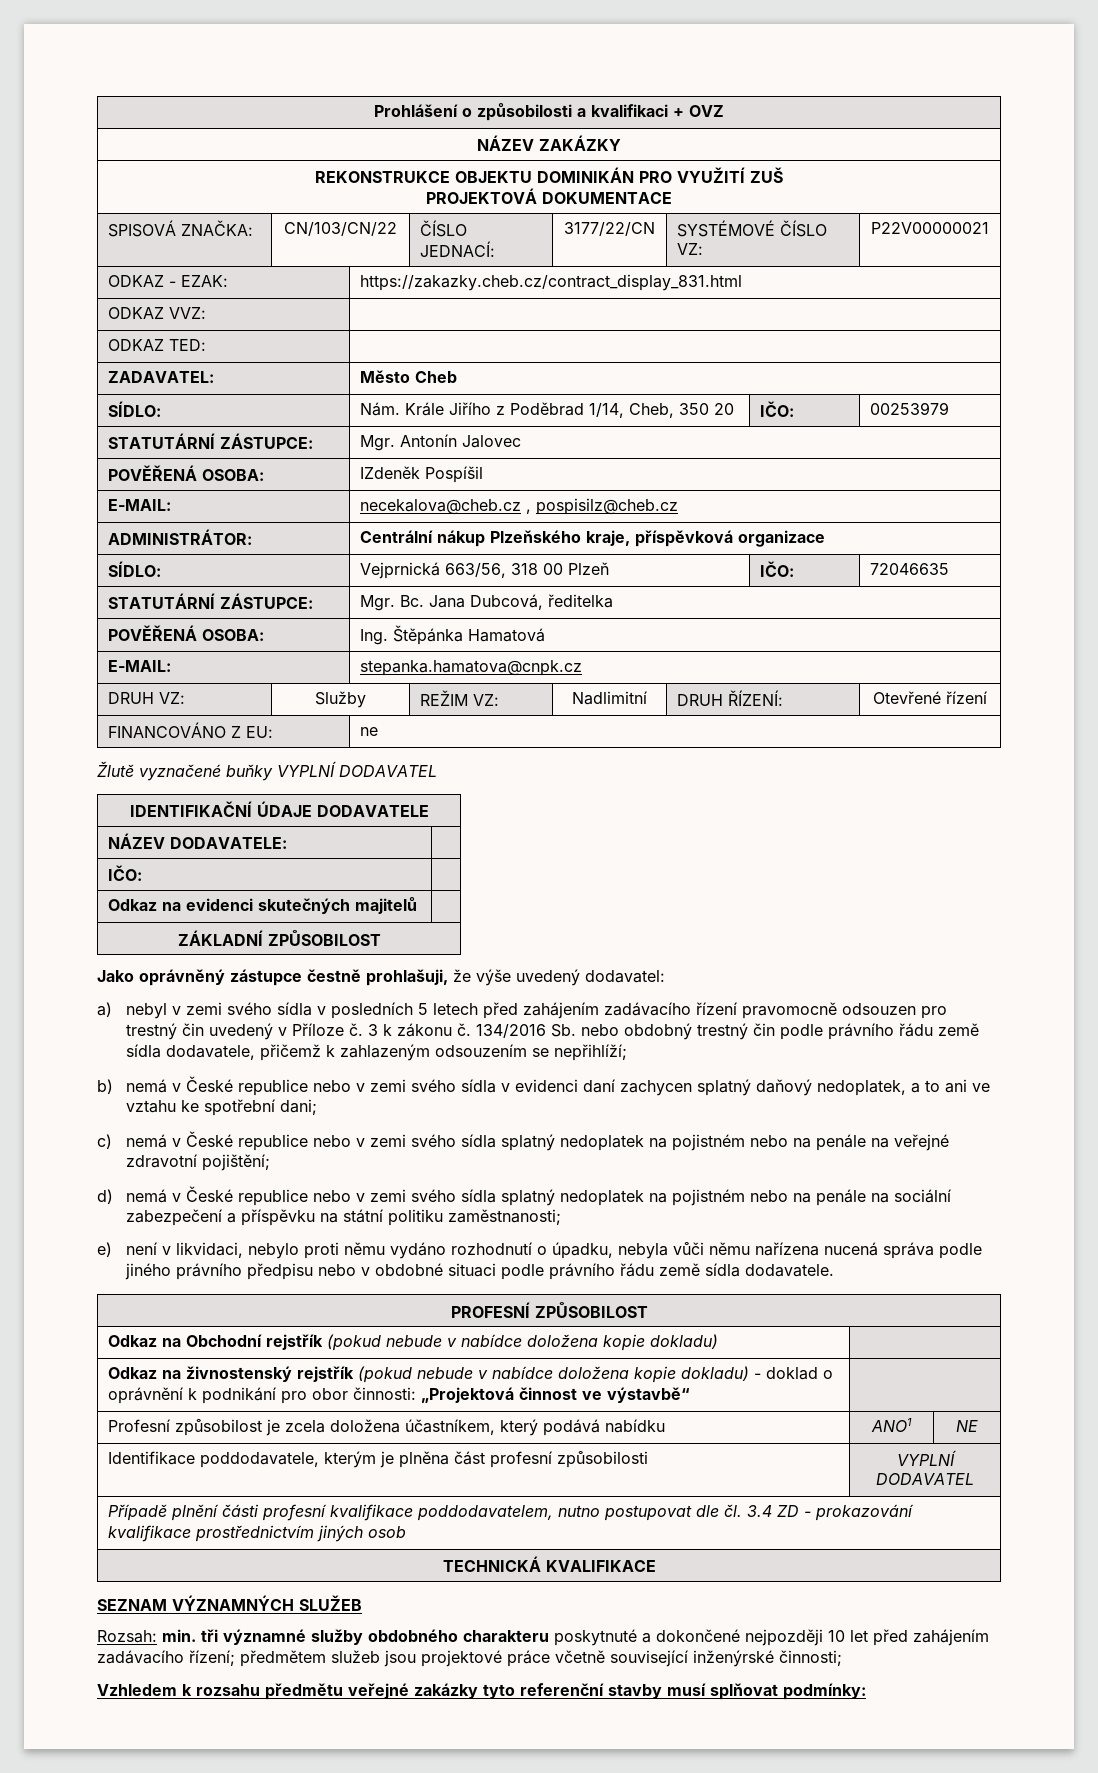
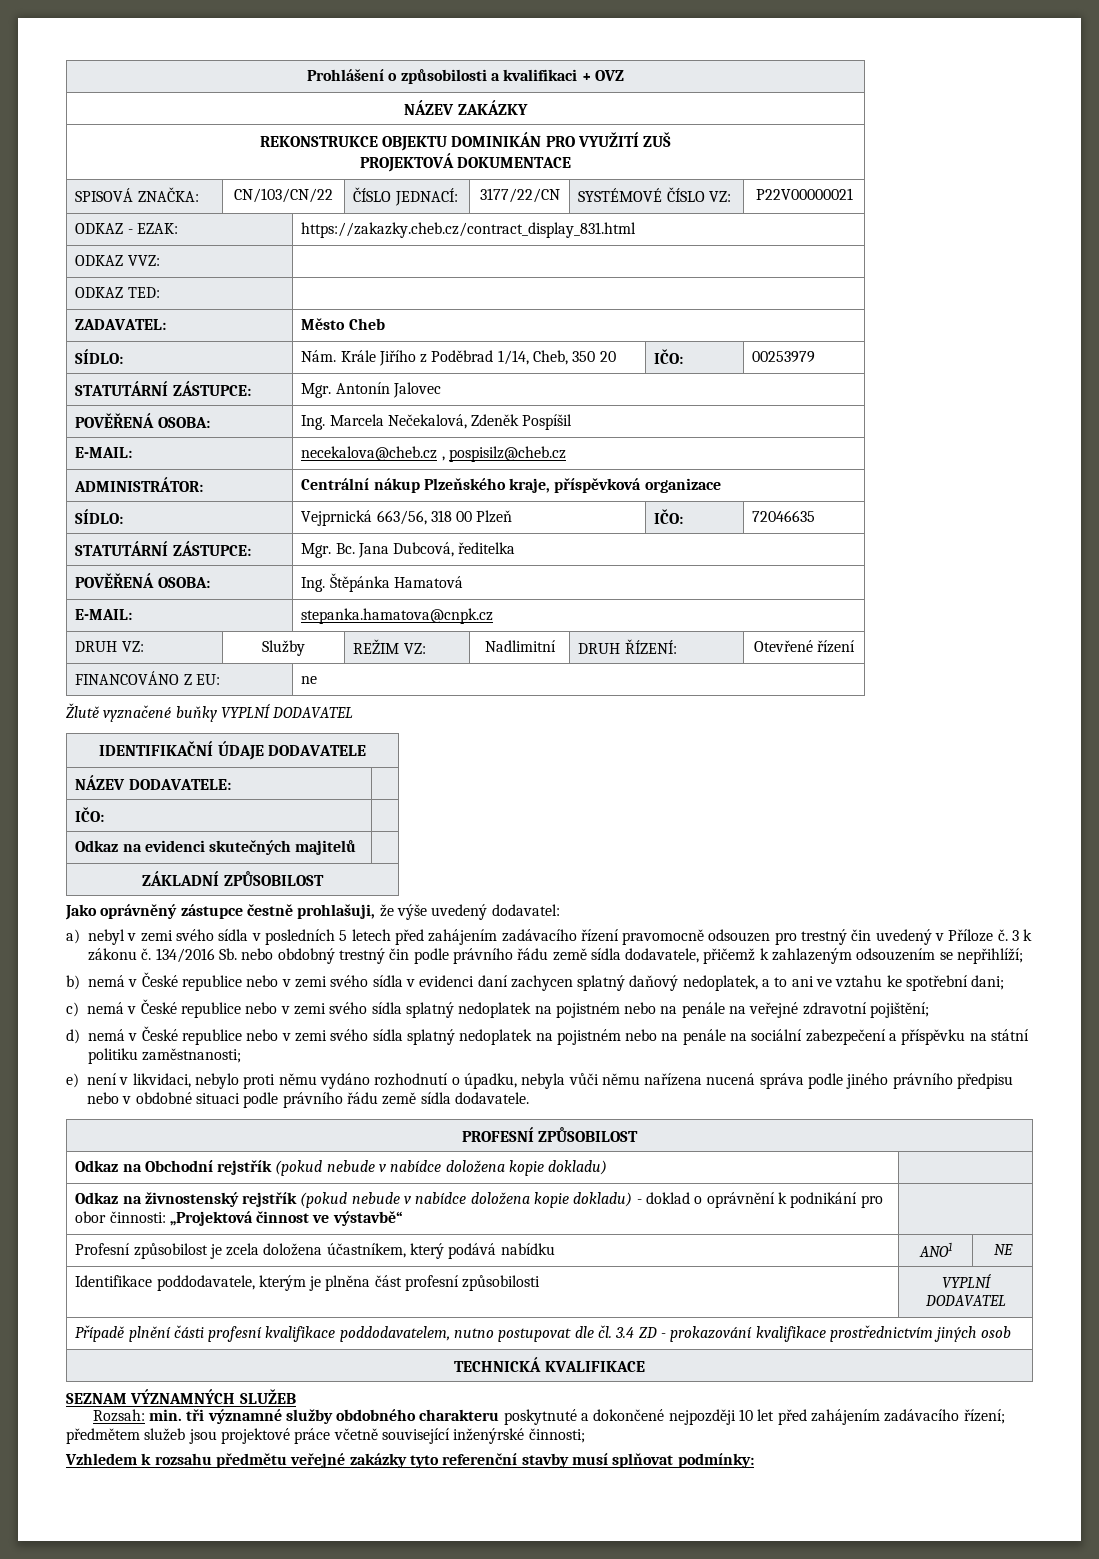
[359,466,420,479] IZdeněk -> [301,414,520,430] Ing. Marcela Nečekalová, Zdeněk

